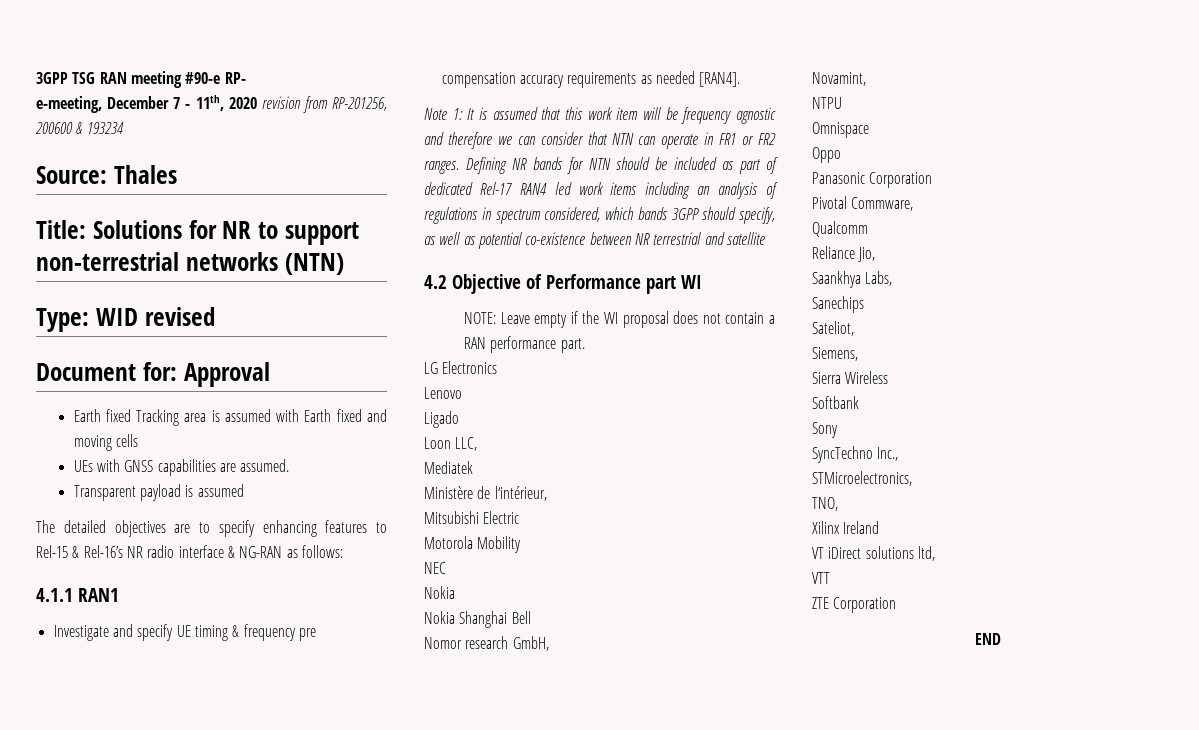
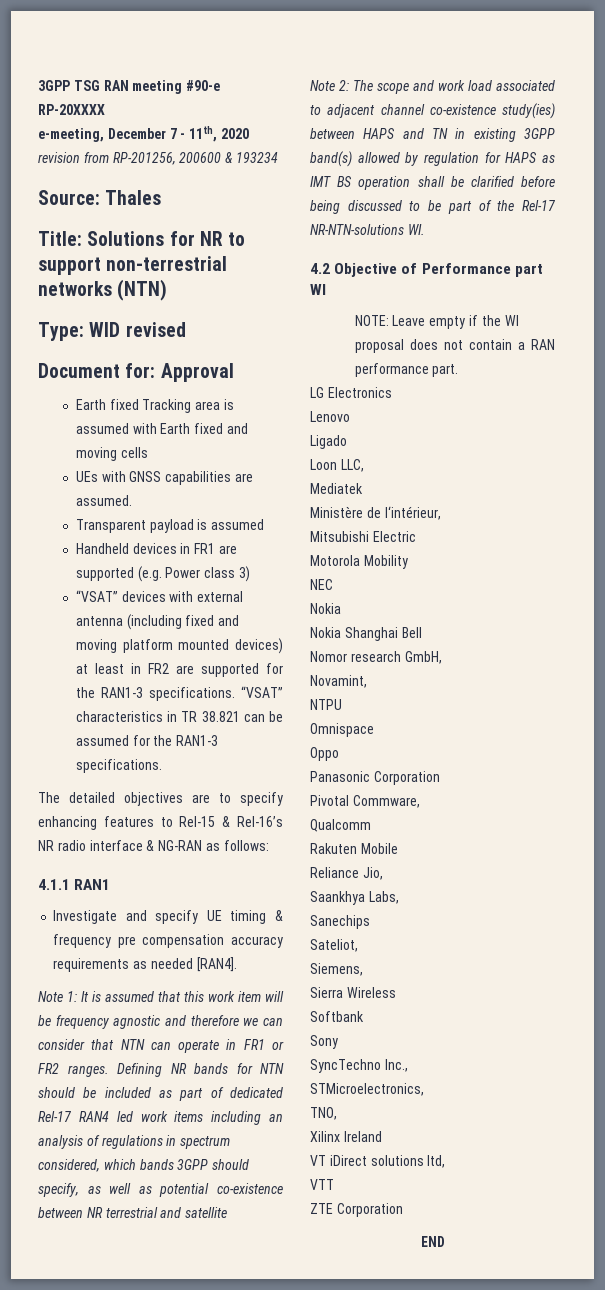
[224,72,246,84] RP- -> [38,104,105,115] RP-20XXXX
(244, 490) none -> [75,543,237,554] [75,566,250,582] [75,590,244,602] [75,614,240,630] [75,638,283,654] [75,663,283,677] [75,686,283,701] [75,711,284,722] [75,735,219,746] [75,759,162,773] // Handheld devices in FR1 are supported (e.g. Power class 3) // “VSAT” devices with external antenna (including fixed and moving platform mounted devices) at least in FR2 are supported for the RAN1-3 specifications. “VSAT” characteristics in TR 38.821 can be assumed for the RAN1-3 specifications.
(765, 238) none -> [310,80,555,94] [310,103,555,119] [310,128,555,142] [310,151,555,167] [310,176,555,190] [310,200,556,214] [310,224,425,235] // Note 2: The scope and work load associated to adjacent channel co-existence study(ies) between HAPS and TN in existing 3GPP band(s) allowed by regulation for HAPS as IMT BS operation shall be clarified before being discussed to be part of the Rel-17 NR-NTN-solutions WI.
(868, 229) none -> [310,843,398,854] // Rakuten Mobile

